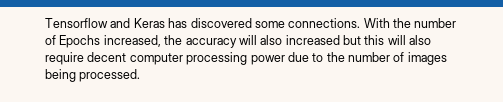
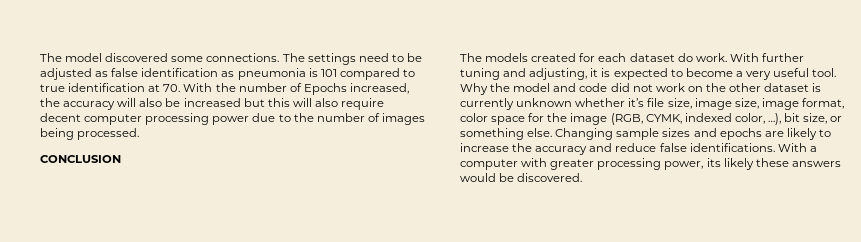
[45,18,361,28] Tensorflow and Keras has discovered some connections. -> [40,53,422,65] [40,68,415,80] [40,83,181,92] The model discovered some connections. The settings need to be adjusted as false identification as pneumonia is 101 compared to true identification at 70.
(283, 40) none -> [165,98,181,107] be
(141, 75) none -> [40,155,121,163] [460,53,804,62] [460,68,837,80] [460,83,822,95] [460,98,844,110] [460,113,843,125] [460,128,831,140] [460,143,817,155] [460,158,841,170] [460,173,583,182] // CONCLUSION // The models created for each dataset do work. With further tuning and adjusting, it is expected to become a very useful tool. Why the model and code did not work on the other dataset is currently unknown whether it’s file size, image size, image format, color space for the image (RGB, CYMK, indexed color, …), bit size, or something else. Changing sample sizes and epochs are likely to increase the accuracy and reduce false identifications. With a computer with greater processing power, its likely these answers would be discovered.

